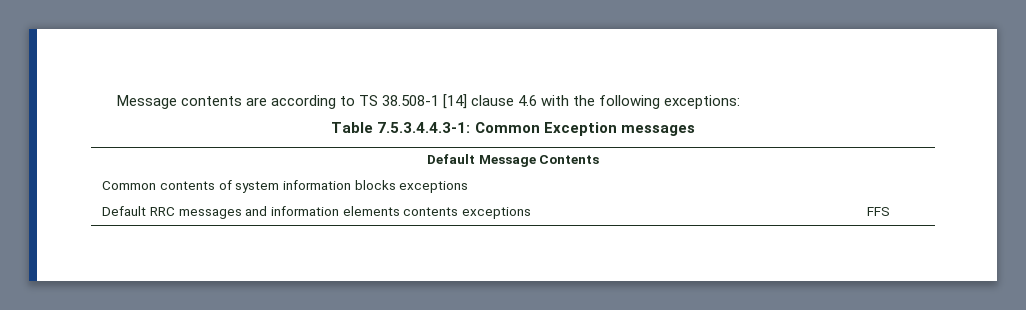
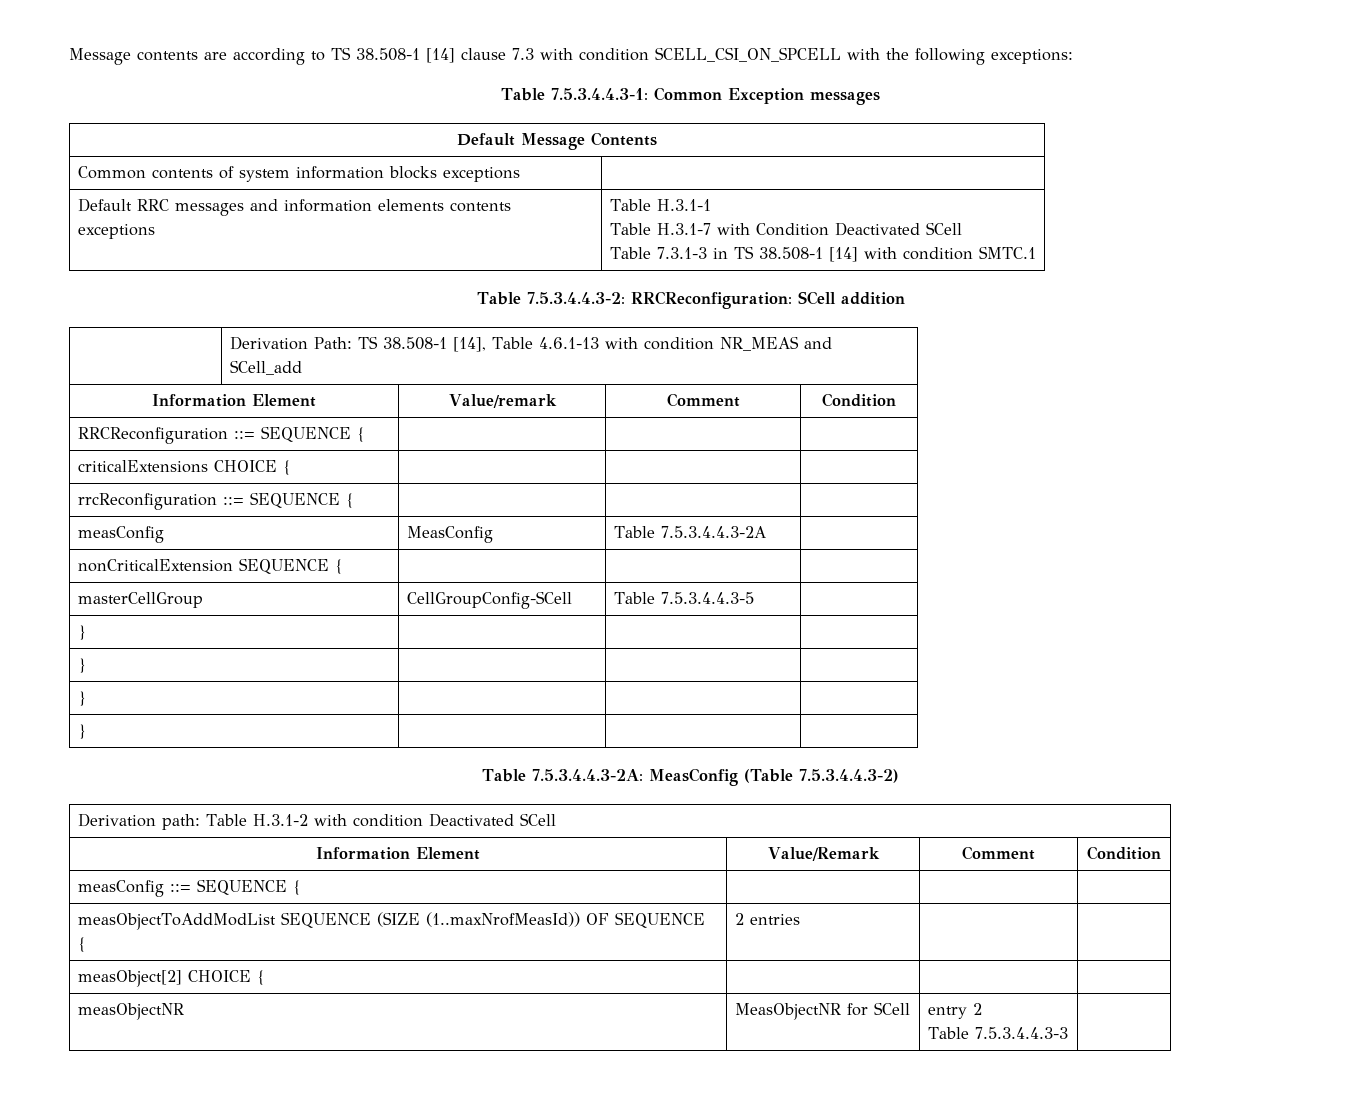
[518,95,538,106] 4.6 -> [512,47,841,62] 7.3 with condition SCELL_CSI_ON_SPCELL
[867,207,891,216] FFS -> [609,199,711,211] [609,222,962,236] [609,246,1036,262] [476,291,905,309] [229,336,832,352] [229,360,302,375] [152,394,316,407] [448,394,557,408] [666,393,740,407] [822,393,896,407] [77,426,365,444] [77,460,291,475] [77,492,354,510] [77,526,164,543] [406,526,493,543] [613,526,766,538] [77,558,343,574] [77,592,203,608] [406,591,572,609] [613,592,754,604] [77,625,86,640] [77,658,86,673] [77,691,86,706] [77,724,86,739] [481,768,900,786] [77,813,556,830] [316,847,480,860] [767,847,880,861] [962,846,1035,860] [1087,846,1161,860] [77,879,301,897] [77,912,705,930] [77,937,86,952] [734,913,800,925] [77,970,265,987] [77,1003,184,1020] [734,1002,910,1020] [927,1003,982,1019] [927,1027,1068,1039] Table H.3.1-1 // Table H.3.1-7 with Condition Deactivated SCell // Table 7.3.1-3 in TS 38.508-1 [14] with condition SMTC.1 // Table 7.5.3.4.4.3-2: RRCReconfiguration: SCell addition // | Derivation Path: TS 38.508-1 [14], Table 4.6.1-13 with condition NR_MEAS and SCell_add // Information Element | Value/remark | Comment | Condition // RRCReconfiguration ::= SEQUENCE { | | | // criticalExtensions CHOICE { | | | // rrcReconfiguration ::= SEQUENCE { | | | // measConfig | MeasConfig | Table 7.5.3.4.4.3-2A | // nonCriticalExtension SEQUENCE { | | | // masterCellGroup | CellGroupConfig-SCell | Table 7.5.3.4.4.3-5 | // } | | | // } | | | // } | | | // } | | | // Table 7.5.3.4.4.3-2A: MeasConfig (Table 7.5.3.4.4.3-2) // Derivation path: Table H.3.1-2 with condition Deactivated SCell // Information Element | Value/Remark | Comment | Condition // measConfig ::= SEQUENCE { | | | // measObjectToAddModList SEQUENCE (SIZE (1..maxNrofMeasId)) OF SEQUENCE { | 2 entries | | // measObject[2] CHOICE { | | | // measObjectNR | MeasObjectNR for SCell | entry 2 // Table 7.5.3.4.4.3-3 |

